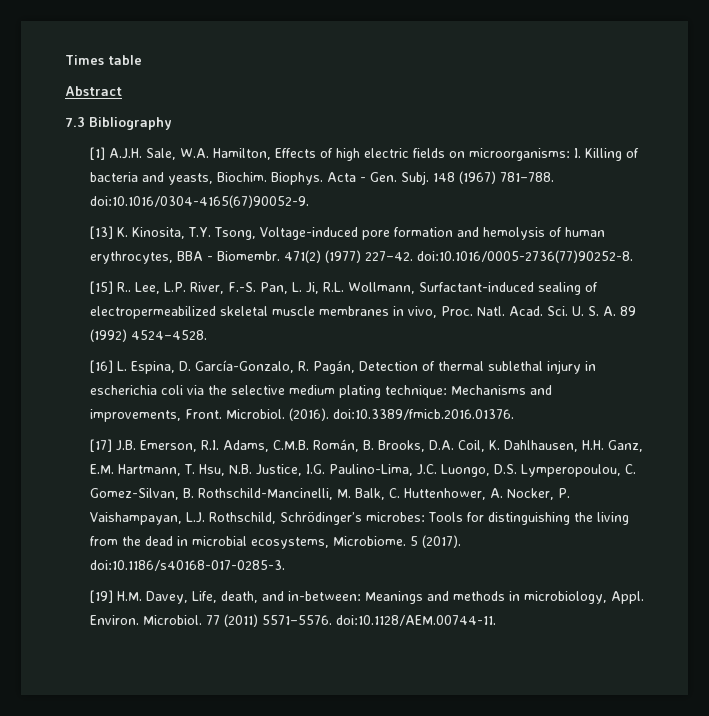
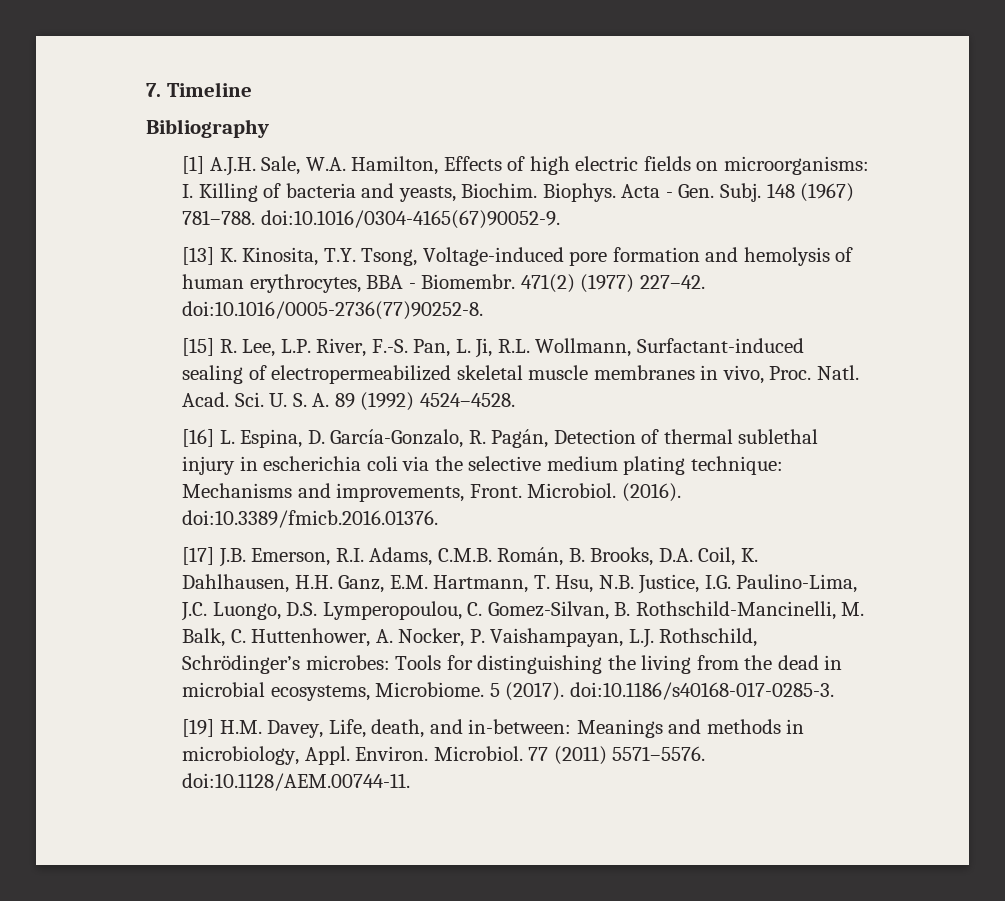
[65,55,142,65] [65,86,122,96] [65,117,85,127] Times table // Abstract // 7.3 -> [146,82,252,97] 7. Timeline //
[116,282,131,292] R.. -> [219,339,237,353] R.

